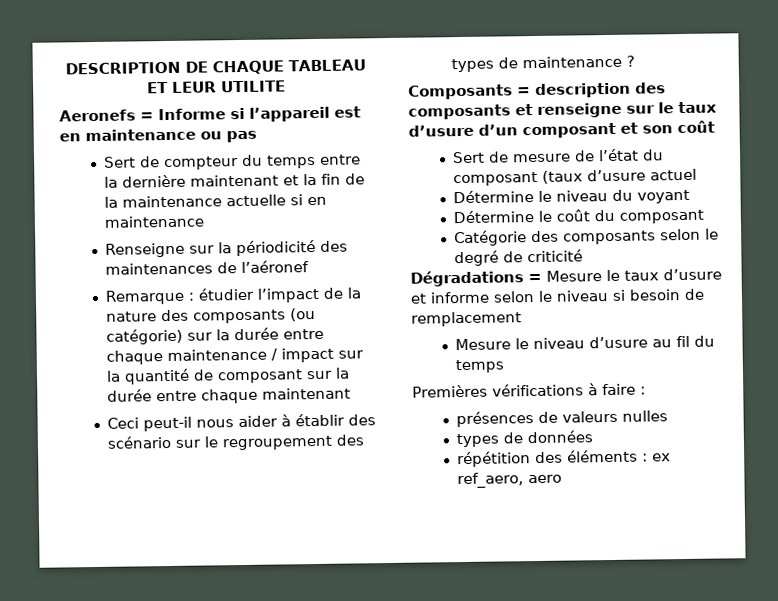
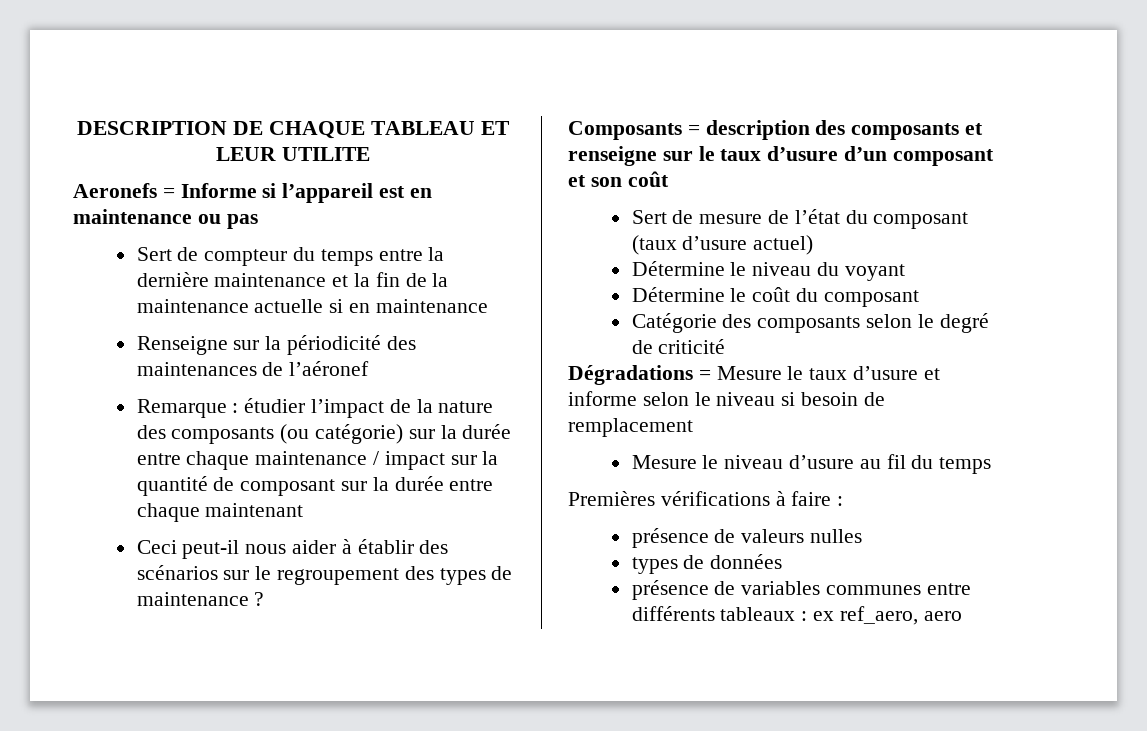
[190,174,280,187] maintenant -> [214,273,327,287] maintenance
[107,435,172,449] scénario -> [136,565,218,580] scénarios
[650,168,698,181] actuel -> [753,235,814,255] actuel)
[456,411,535,428] présences -> [631,528,709,548] présence
[457,449,639,468] répétition des éléments -> [631,580,971,600] [631,606,796,621] présence de variables communes entre différents tableaux

